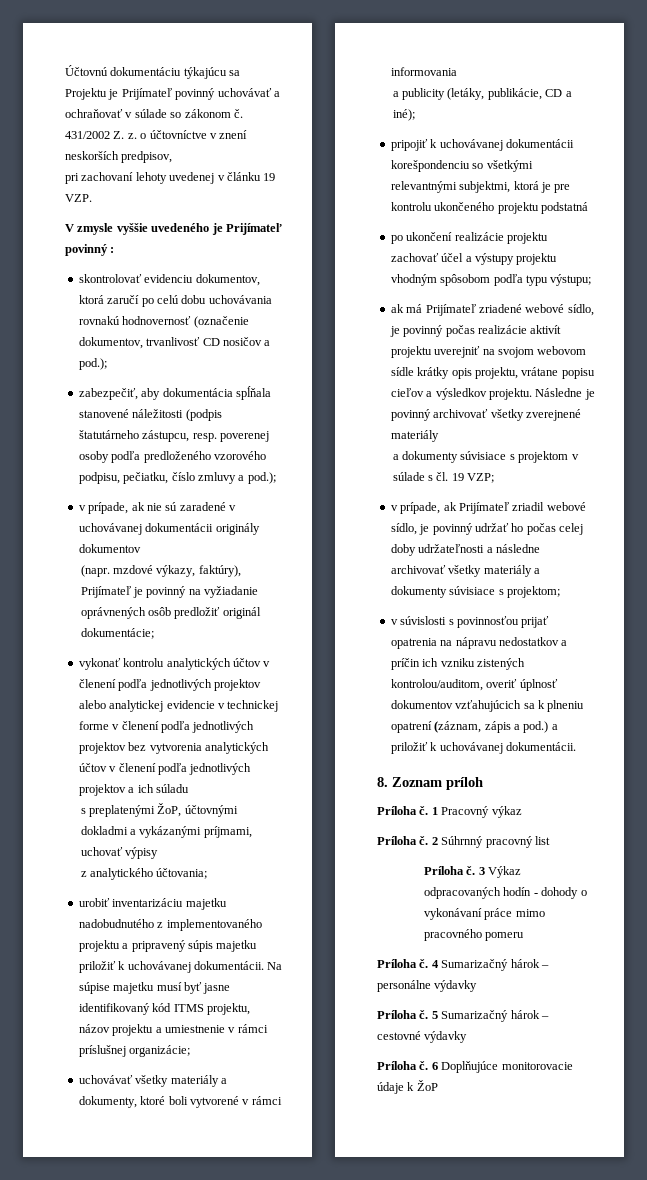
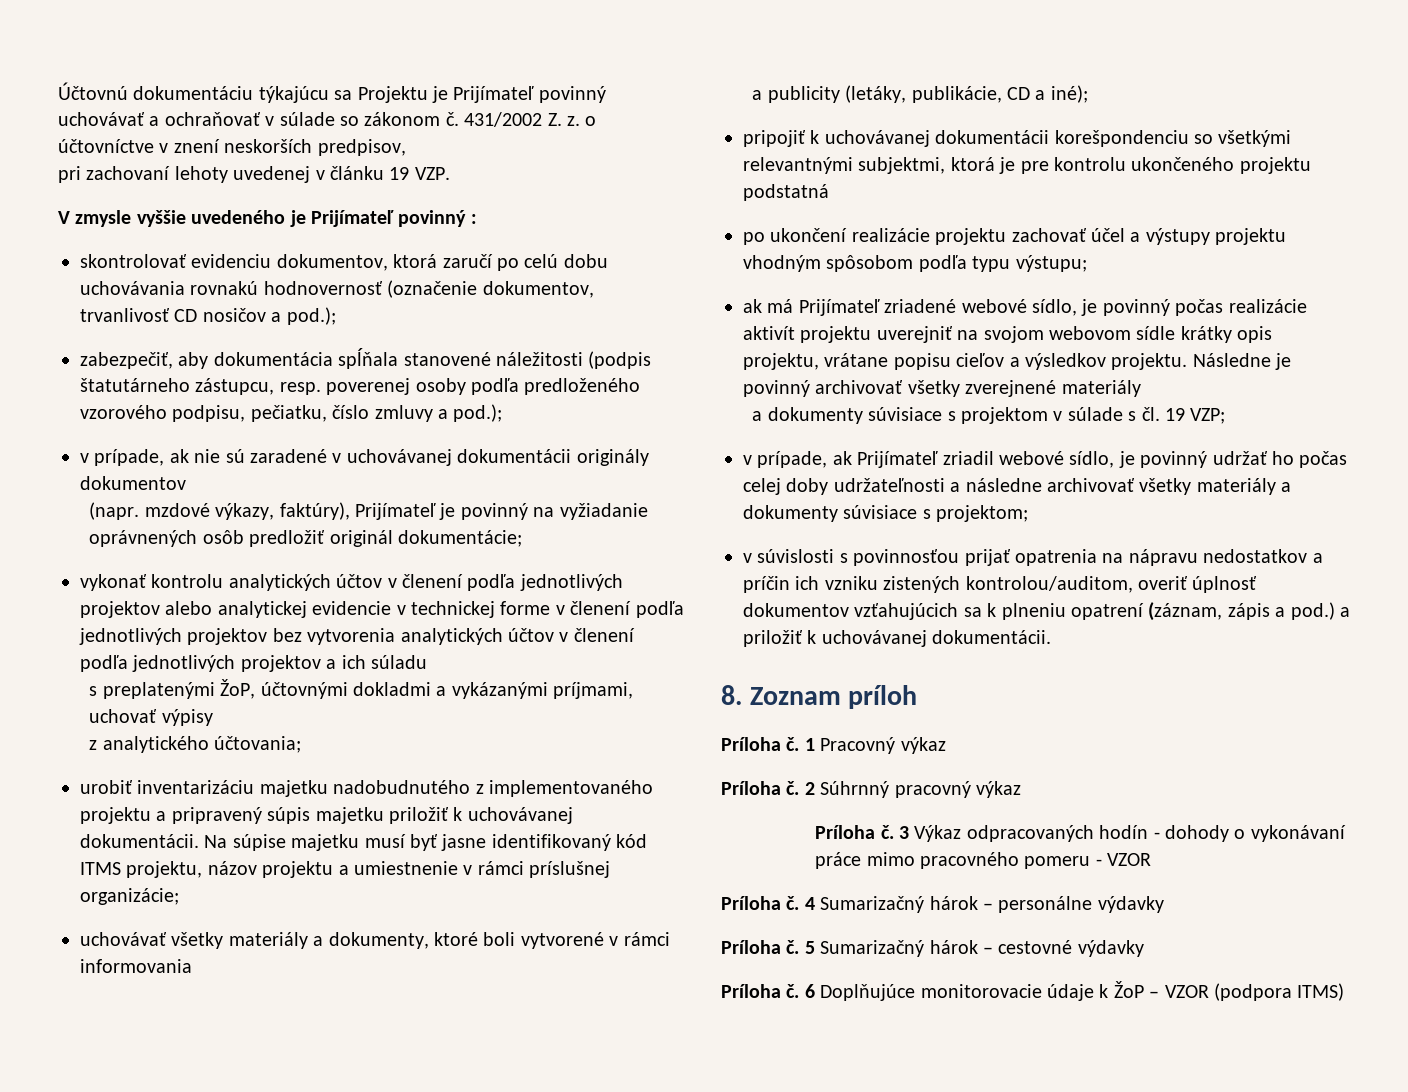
[534,836,550,845] list -> [976,781,1021,798] výkaz
(525, 936) none -> [1095,853,1152,866] - VZOR
(438, 1085) none -> [1149,983,1345,1001] – VZOR (podpora ITMS)

